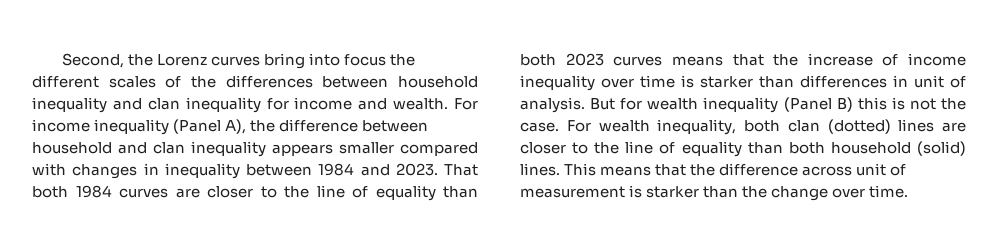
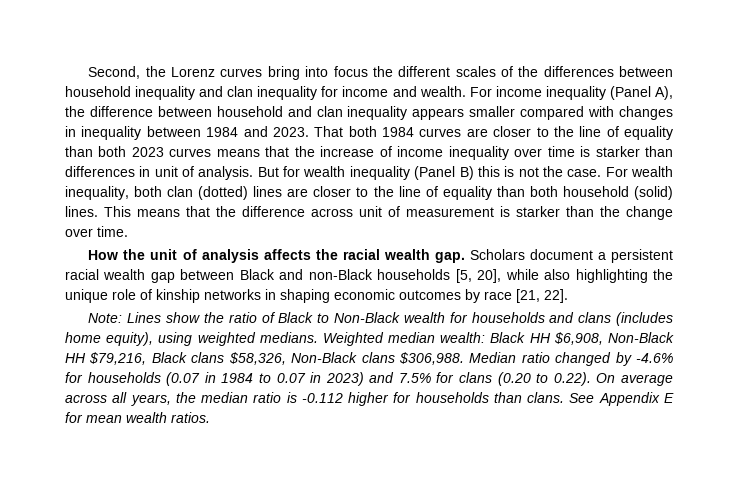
(909, 191) none -> [88,249,673,263] [65,269,673,283] [65,289,568,303] [88,312,673,326] [65,332,674,346] [65,352,673,366] [65,372,673,386] [65,392,674,406] [65,412,210,423] // How the unit of analysis affects the racial wealth gap. Scholars document a persistent racial wealth gap between Black and non-Black households [5, 20], while also highlighting the unique role of kinship networks in shaping economic outcomes by race [21, 22]. // Note: Lines show the ratio of Black to Non-Black wealth for households and clans (includes home equity), using weighted medians. Weighted median wealth: Black HH $6,908, Non-Black HH $79,216, Black clans $58,326, Non-Black clans $306,988. Median ratio changed by -4.6% for households (0.07 in 1984 to 0.07 in 2023) and 7.5% for clans (0.20 to 0.22). On average across all years, the median ratio is -0.112 higher for households than clans. See Appendix E for mean wealth ratios.

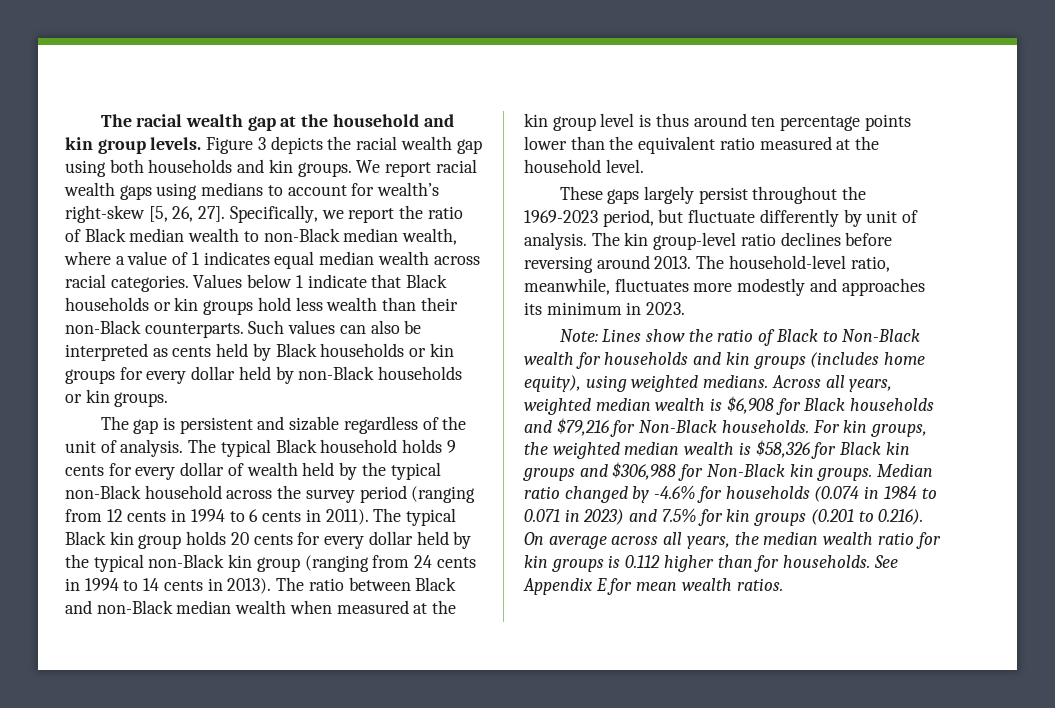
[88,66,674,80] [65,86,674,100] [65,106,673,120] [65,126,673,140] [65,146,673,160] [65,166,674,180] [65,186,673,200] [65,206,673,220] [65,226,128,237] [88,249,673,263] [65,269,673,283] [65,289,568,303] Second, the Lorenz curves bring into focus the different scales of the differences between household inequality and clan inequality for income and wealth. For income inequality (Panel A), the difference between household and clan inequality appears smaller compared with changes in inequality between 1984 and 2023. That both 1984 curves are closer to the line of equality than both 2023 curves means that the increase of income inequality over time is starker than differences in unit of analysis. But for wealth inequality (Panel B) this is not the case. For wealth inequality, both clan (dotted) lines are closer to the line of equality than both household (solid) lines. This means that the difference across unit of measurement is starker than the change over time. // How the unit of analysis affects the racial wealth gap. Scholars document a persistent racial wealth gap between Black and non-Black households [5, 20], while also highlighting the unique role of kinship networks in shaping economic outcomes by race [21, 22]. -> [100,114,454,131] [65,136,482,154] [65,159,477,177] [64,182,440,200] [65,205,463,223] [65,228,458,245] [64,251,480,269] [65,274,448,292] [65,297,458,315] [65,320,422,338] [65,343,454,361] [65,366,463,384] [65,389,169,407] [100,416,467,434] [65,439,456,457] [65,462,441,480] [65,485,476,503] [65,508,456,526] [65,531,472,549] [65,554,476,572] [65,577,457,594] [65,600,457,614] [524,113,911,131] [524,136,880,154] [524,159,644,173] [559,186,867,204] [524,209,919,227] [524,232,893,250] [524,255,890,273] [524,278,925,296] [524,302,686,315] The racial wealth gap at the household and kin group levels. Figure 3 depicts the racial wealth gap using both households and kin groups. We report racial wealth gaps using medians to account for wealth’s right-skew [5, 26, 27]. Specifically, we report the ratio of Black median wealth to non-Black median wealth, where a value of 1 indicates equal median wealth across racial categories. Values below 1 indicate that Black households or kin groups hold less wealth than their non-Black counterparts. Such values can also be interpreted as cents held by Black households or kin groups for every dollar held by non-Black households or kin groups. // The gap is persistent and sizable regardless of the unit of analysis. The typical Black household holds 9 cents for every dollar of wealth held by the typical non-Black household across the survey period (ranging from 12 cents in 1994 to 6 cents in 2011). The typical Black kin group holds 20 cents for every dollar held by the typical non-Black kin group (ranging from 24 cents in 1994 to 14 cents in 2013). The ratio between Black and non-Black median wealth when measured at the kin group level is thus around ten percentage points lower than the equivalent ratio measured at the household level. // These gaps largely persist throughout the 1969-2023 period, but fluctuate differently by unit of analysis. The kin group-level ratio declines before reversing around 2013. The household-level ratio, meanwhile, fluctuates more modestly and approaches its minimum in 2023.
[578,312,612,323] clans -> [725,352,806,369] kin groups
[322,332,674,346] [65,352,464,365] Weighted median wealth: Black HH $6,908, Non-Black HH $79,216, Black clans $58,326, Non-Black clans $306,988. -> [771,375,893,392] [524,396,935,415] [524,418,928,437] [524,440,910,459] [523,462,873,481] Across all years, weighted median wealth is $6,908 for Black households and $79,216 for Non-Black households. For kin groups, the weighted median wealth is $58,326 for Black kin groups and $306,988 for Non-Black kin groups.
[166,372,201,386] (0.07 -> [814,486,860,502] (0.074
[276,373,306,383] 0.07 -> [524,509,560,522] 0.071
[459,372,591,386] clans (0.20 to 0.22). -> [726,509,924,526] kin groups (0.201 to 0.216).
[253,392,565,406] ratio is -0.112 higher for households than clans. -> [823,532,941,549] [524,555,871,572] wealth ratio for kin groups is 0.112 higher than for households.

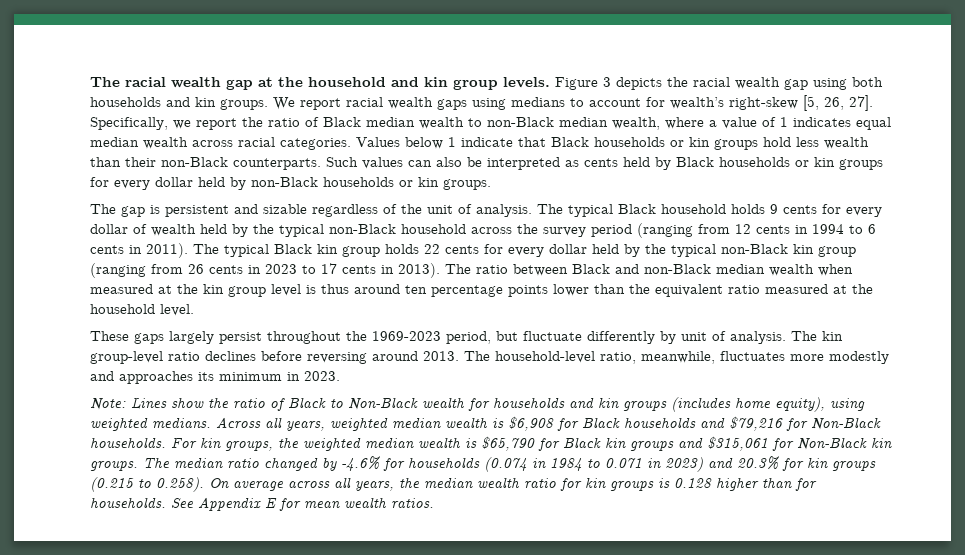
[230,532,249,545] 20 -> [424,244,440,254] 22
[414,555,476,568] [65,578,160,591] 24 cents in 1994 to 14 -> [188,263,337,274] 26 cents in 2023 to 17
[755,440,810,458] $58,326 -> [481,436,535,451] $65,790
[612,462,677,480] $306,988 -> [707,436,768,451] $315,061
[877,464,934,477] Median -> [143,457,223,469] The median
[661,508,924,526] 7.5% for kin groups (0.201 to 0.216). -> [737,456,876,471] [90,477,204,492] 20.3% for kin groups (0.215 to 0.258).
[625,555,661,568] 0.112 -> [674,478,712,488] 0.128

